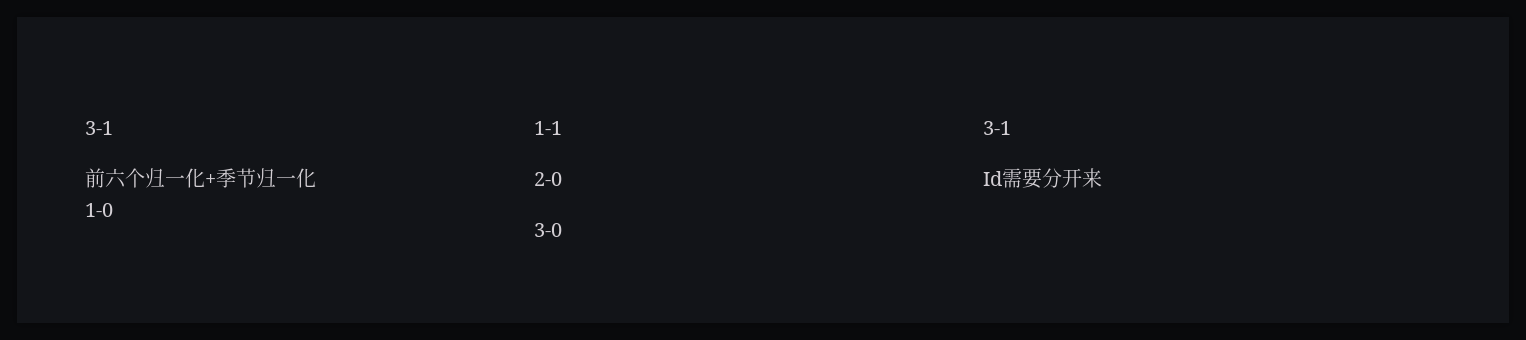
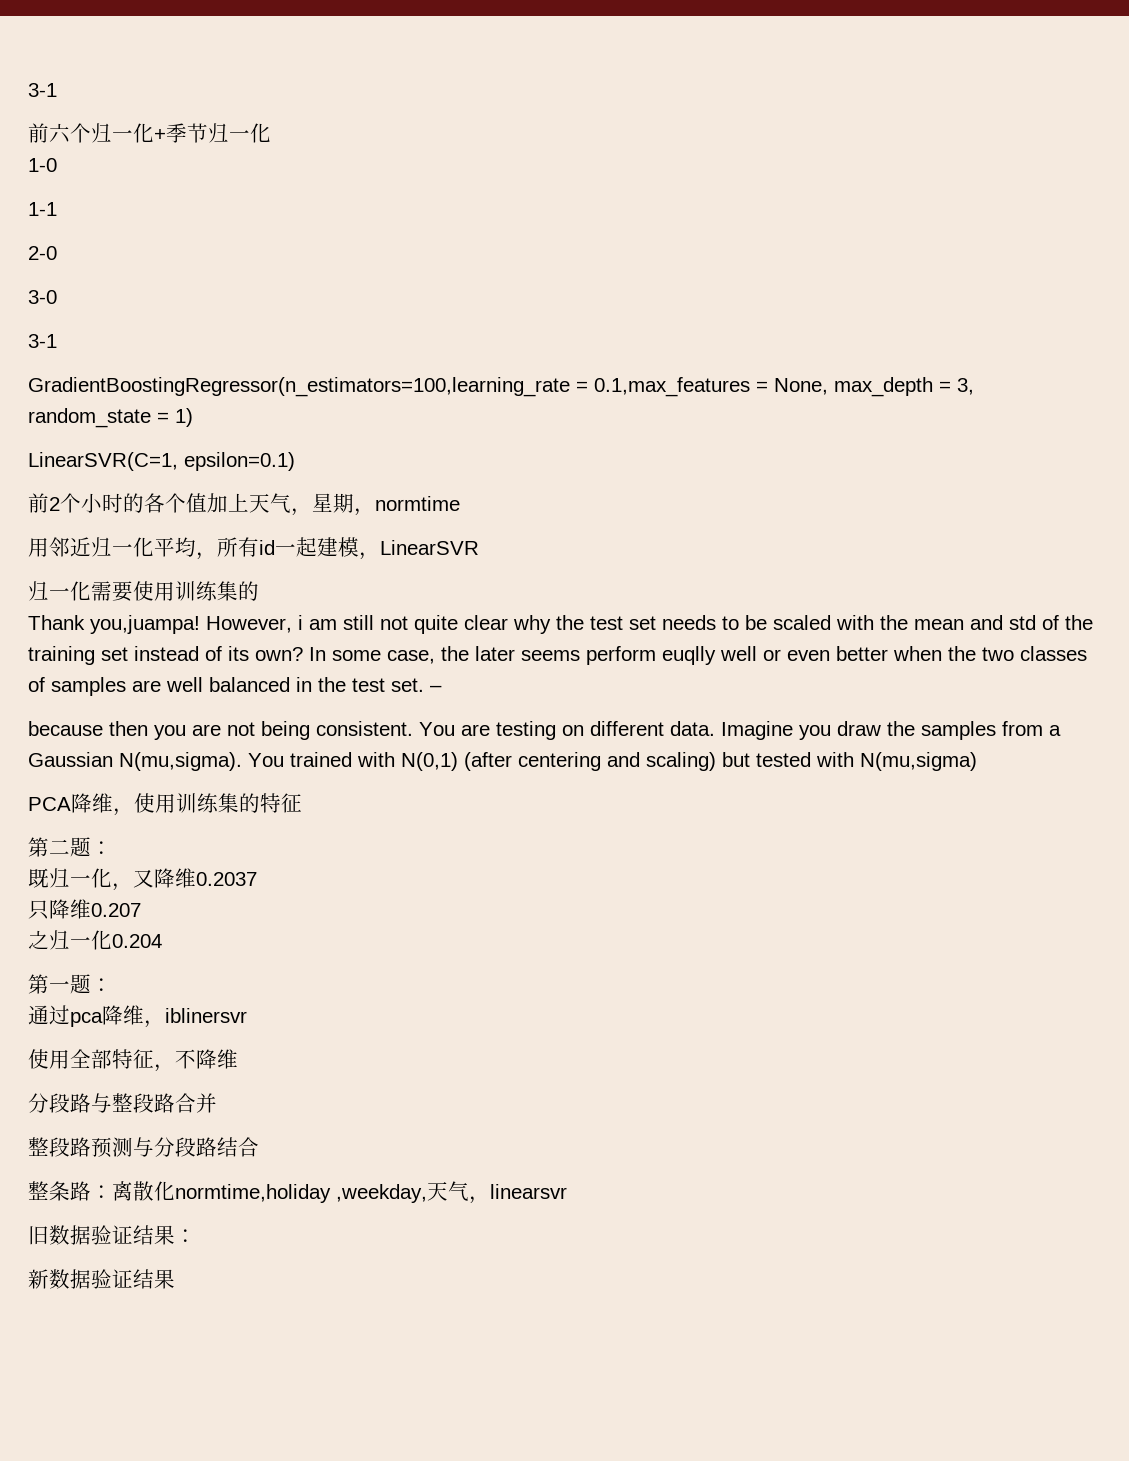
[983,168,1102,189] Id需要分开来 -> [28,377,974,397] [28,408,193,428] [28,452,295,471] [28,493,460,516] [28,537,479,560] [28,581,259,602] [28,615,1093,634] [28,646,1087,665] [28,677,442,696] [28,721,1061,740] [28,752,977,771] [28,793,302,816] [28,837,112,857] [28,868,257,891] [28,899,141,920] [28,930,162,950] [28,974,112,994] [28,1005,247,1028] [28,1049,238,1072] [28,1093,217,1113] [28,1137,259,1158] [28,1181,567,1204] [28,1225,196,1245] [28,1269,175,1289] GradientBoostingRegressor(n_estimators=100,learning_rate = 0.1,max_features = None, max_depth = 3, random_state = 1) // LinearSVR(C=1, epsilon=0.1) // 前2个小时的各个值加上天气，星期，normtime // 用邻近归一化平均，所有id一起建模，LinearSVR // 归一化需要使用训练集的 // Thank you,juampa! However, i am still not quite clear why the test set needs to be scaled with the mean and std of the training set instead of its own? In some case, the later seems perform euqlly well or even better when the two classes of samples are well balanced in the test set. – // because then you are not being consistent. You are testing on different data. Imagine you draw the samples from a Gaussian N(mu,sigma). You trained with N(0,1) (after centering and scaling) but tested with N(mu,sigma) // PCA降维，使用训练集的特征 // 第二题： // 既归一化，又降维0.2037 // 只降维0.207 // 之归一化0.204 // 第一题： // 通过pca降维，iblinersvr // 使用全部特征，不降维 // 分段路与整段路合并 // 整段路预测与分段路结合 // 整条路：离散化normtime,holiday ,weekday,天气，linearsvr // 旧数据验证结果： // 新数据验证结果

